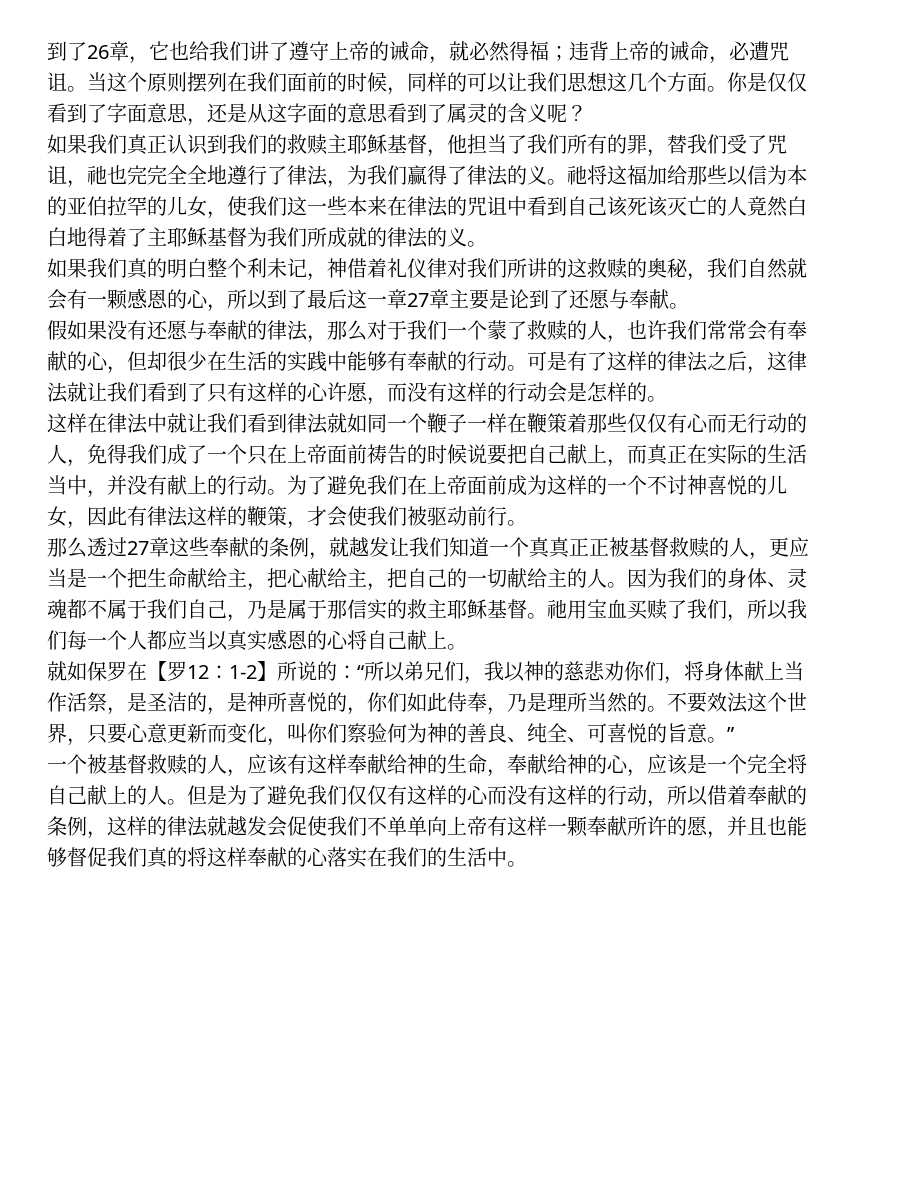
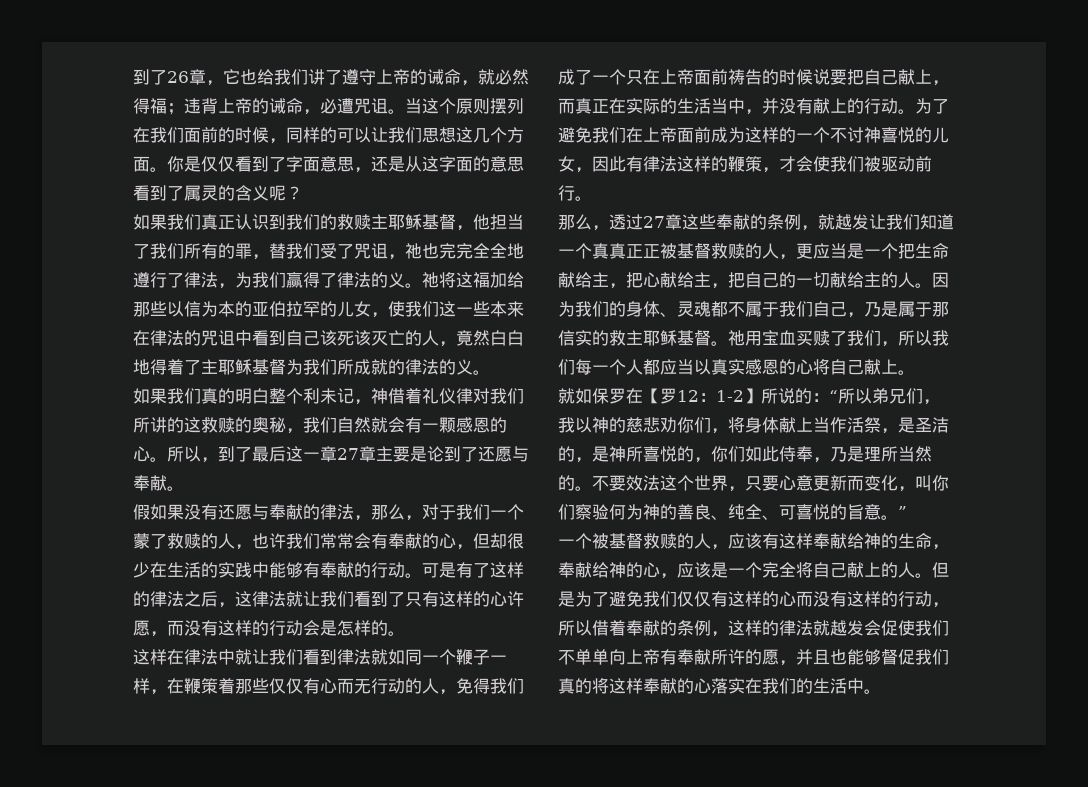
(747, 206) none -> [439,341,456,347] ，
[207,289,268,312] ，所以 -> [150,446,218,463] 。所以，
(367, 330) none -> [405,515,422,521] ，
(507, 423) none -> [150,689,167,695] ，
(87, 547) none -> [592,225,609,231] ，
[507,816,588,837] 这样一颗 -> (677, 657) none

